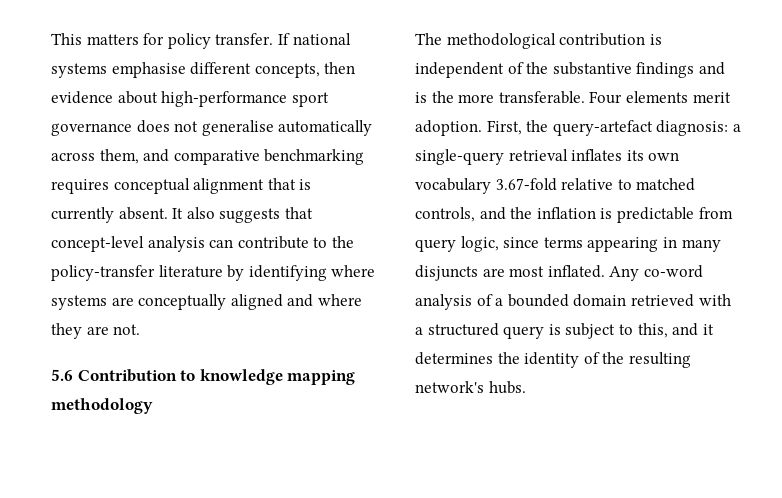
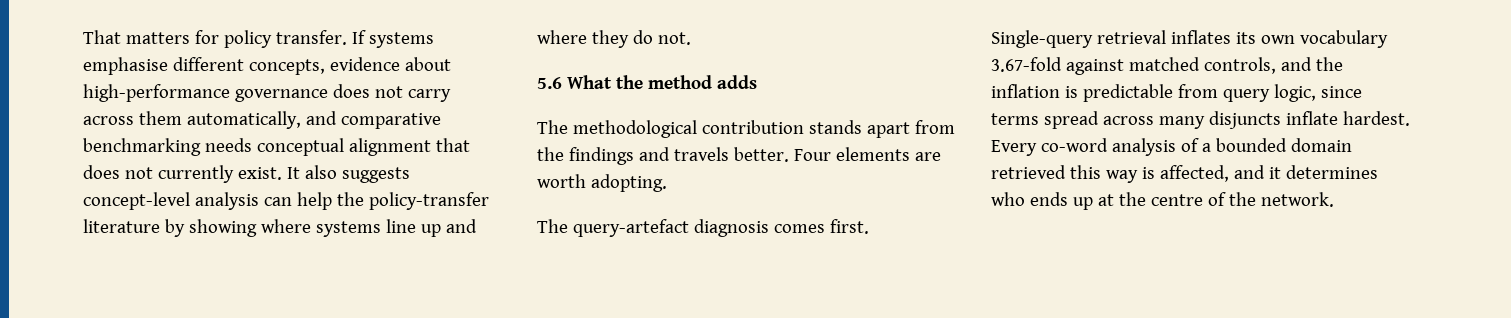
[51,33,82,45] This -> [83,30,121,44] That
[292,33,351,45] national -> (366, 37) none
[324,62,356,74] then -> (325, 67) none
[291,92,329,107] sport -> (230, 93) none
[201,120,373,136] [51,149,139,164] generalise automatically across them, -> [407,89,451,102] [83,111,301,129] carry across them automatically,
[51,179,109,194] requires -> [204,138,252,152] needs
[299,179,312,190] [51,207,168,223] is currently absent. -> [83,165,282,183] does not currently exist.
[284,207,313,219] that -> (410, 175) none
[237,236,328,249] contribute to -> [296,192,332,210] help
[248,265,327,281] identifying -> [188,219,257,237] showing
[111,294,283,310] are conceptually aligned -> [385,219,441,237] line up
[86,326,109,335] are -> [632,30,653,44] do
[77,369,356,385] [51,398,153,414] [415,33,662,49] [415,62,725,78] [415,91,731,104] [415,120,741,136] [415,149,504,165] Contribution to knowledge mapping methodology // The methodological contribution is independent of the substantive findings and is the more transferable. Four elements merit adoption. First, the query-artefact diagnosis: a single-query -> [566,75,757,89] [537,120,955,138] [537,147,941,165] [537,174,667,192] [537,219,869,237] [991,30,1093,48] What the method adds // The methodological contribution stands apart from the findings and travels better. Four elements are worth adopting. // The query-artefact diagnosis comes first. Single-query
[561,178,632,190] relative to -> [1065,59,1124,75] against
[587,237,721,252] [415,265,640,281] appearing in many disjuncts are most inflated. Any -> [1043,111,1410,129] [991,140,1037,156] spread across many disjuncts inflate hardest. Every
[698,294,731,306] [415,323,714,339] [415,352,691,368] [415,381,526,394] with a structured query is subject to this, and it determines the identity of the resulting network's hubs. -> [1069,165,1378,183] [991,192,1334,210] this way is affected, and it determines who ends up at the centre of the network.

